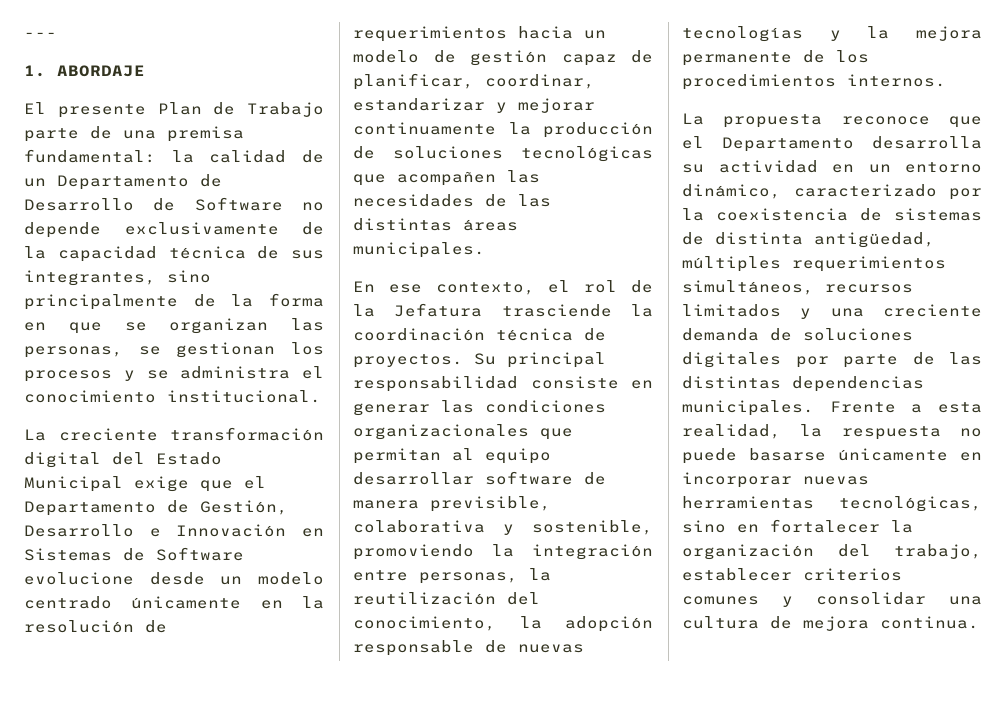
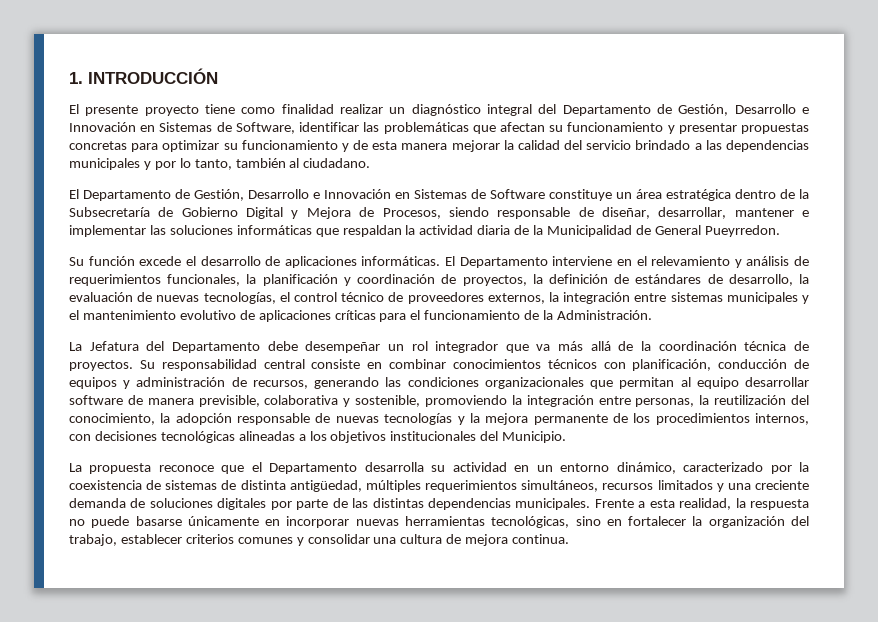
[24,32,57,38] [24,65,145,77] --- // 1. ABORDAJE -> [69,68,218,84] 1. INTRODUCCIÓN
[157,102,324,117] [24,126,244,142] [24,149,324,163] [24,174,222,190] [24,197,324,211] [24,222,324,238] [24,246,324,262] [24,270,211,286] [24,293,324,310] [24,318,324,334] [24,342,324,358] [24,366,324,382] [24,390,321,403] [24,427,324,441] [24,452,222,468] [24,476,266,492] Plan de Trabajo parte de una premisa fundamental: la calidad de un Departamento de Desarrollo de Software no depende exclusivamente de la capacidad técnica de sus integrantes, sino principalmente de la forma en que se organizan las personas, se gestionan los procesos y se administra el conocimiento institucional. // La creciente transformación digital del Estado Municipal exige que el -> [144,104,809,116] [69,122,809,134] [69,140,809,152] [69,158,371,170] [69,189,79,199] proyecto tiene como finalidad realizar un diagnóstico integral del Departamento de Gestión, Desarrollo e Innovación en Sistemas de Software, identificar las problemáticas que afectan su funcionamiento y presentar propuestas concretas para optimizar su funcionamiento y de esta manera mejorar la calidad del servicio brindado a las dependencias municipales y por lo tanto, también al ciudadano. // El
[24,572,324,585] [24,596,324,609] [24,620,167,633] [353,26,606,42] [353,50,653,66] [353,73,595,90] [353,98,595,113] [353,122,653,138] [353,146,653,162] [353,170,540,186] [353,194,551,207] [353,218,518,231] [353,242,485,258] [353,280,653,295] [353,303,612,317] evolucione desde un modelo centrado únicamente en la resolución de requerimientos hacia un modelo de gestión capaz de planificar, coordinar, estandarizar y mejorar continuamente la producción de soluciones tecnológicas que acompañen las necesidades de las distintas áreas municipales. // En ese contexto, el rol de la Jefatura trasciende -> [549,189,809,201] [69,207,810,219] [69,225,780,237] [69,256,809,268] [69,274,809,286] [69,292,810,304] [69,310,653,322] [69,341,634,353] constituye un área estratégica dentro de la Subsecretaría de Gobierno Digital y Mejora de Procesos, siendo responsable de diseñar, desarrollar, mantener e implementar las soluciones informáticas que respaldan la actividad diaria de la Municipalidad de General Pueyrredon. // Su función excede el desarrollo de aplicaciones informáticas. El Departamento interviene en el relevamiento y análisis de requerimientos funcionales, la planificación y coordinación de proyectos, la definición de estándares de desarrollo, la evaluación de nuevas tecnologías, el control técnico de proveedores externos, la integración entre sistemas municipales y el mantenimiento evolutivo de aplicaciones críticas para el funcionamiento de la Administración. // La Jefatura del Departamento debe desempeñar un rol integrador que va más allá de
[507,352,606,368] [353,376,653,392] [353,403,430,416] principal responsabilidad consiste en generar -> [161,359,810,371] [69,377,380,389] responsabilidad central consiste en combinar conocimientos técnicos con planificación, conducción de equipos y administración de recursos, generando
[847,74,946,87] internos. -> [755,413,809,425] [69,431,567,443] internos, con decisiones tecnológicas alineadas a los objetivos institucionales del Municipio.

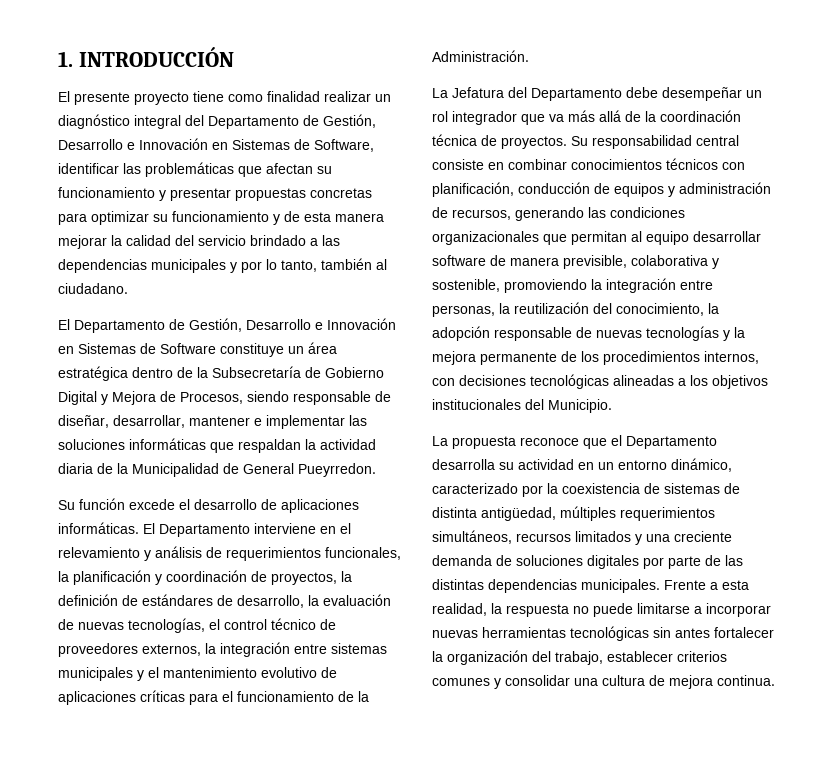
[135,516,622,528] basarse únicamente en incorporar nuevas herramientas tecnológicas, sino en -> [637,603,771,617] [432,626,710,641] limitarse a incorporar nuevas herramientas tecnológicas sin antes

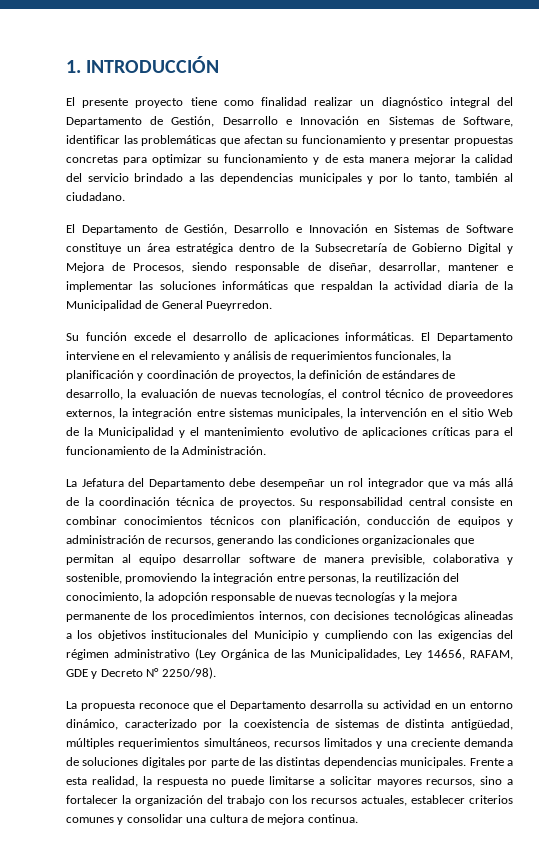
[58,667,133,681] municipales -> [276,408,513,419] [66,427,175,438] municipales, la intervención en el sitio Web de la Municipalidad
[548,399,612,413] Municipio. -> [253,630,513,641] [66,648,513,660] [66,667,216,679] Municipio y cumpliendo con las exigencias del régimen administrativo (Ley Orgánica de las Municipalidades, Ley 14656, RAFAM, GDE y Decreto N° 2250/98).
[706,603,771,617] [432,626,774,641] [432,650,603,665] incorporar nuevas herramientas tecnológicas sin antes fortalecer la organización del trabajo, -> [329,776,513,787] [66,795,408,806] solicitar mayores recursos, sino a fortalecer la organización del trabajo con los recursos actuales,

